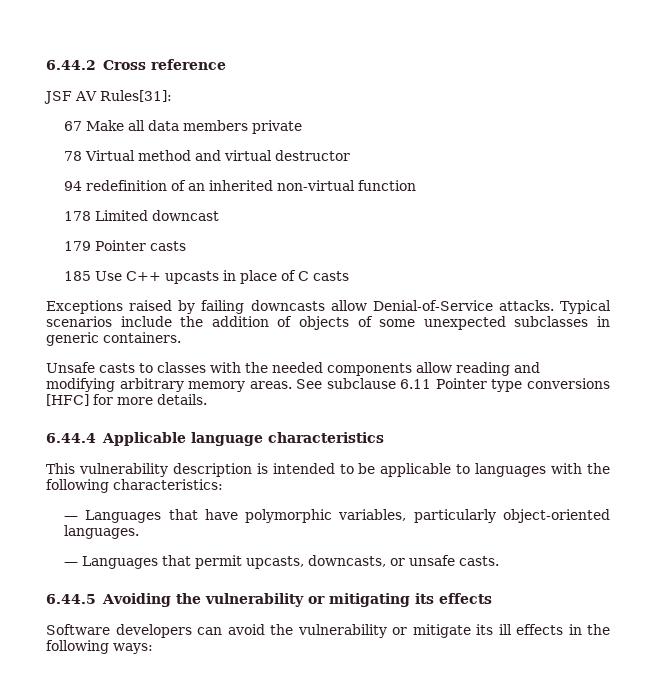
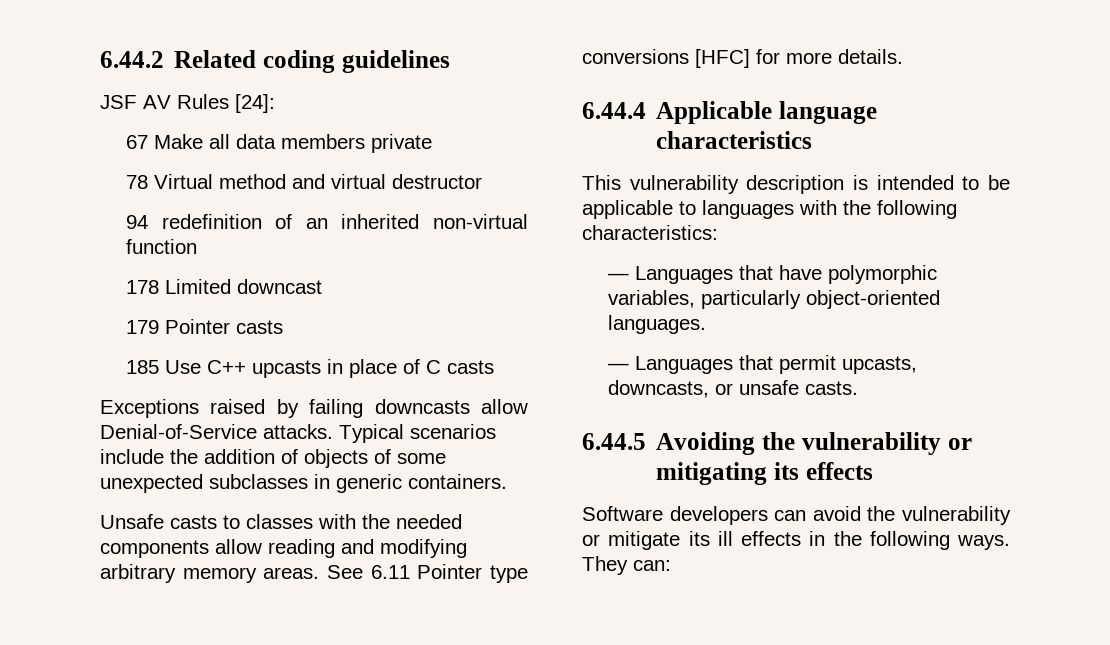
[102,59,226,70] Cross reference -> [174,50,450,73] Related coding guidelines
[100,90,172,102] Rules[31]: -> [177,94,275,113] Rules [24]:
[326,378,396,389] subclause -> (363, 572) none
[113,643,153,654] ways: -> [957,535,1010,550] [582,556,671,575] ways. They can:

